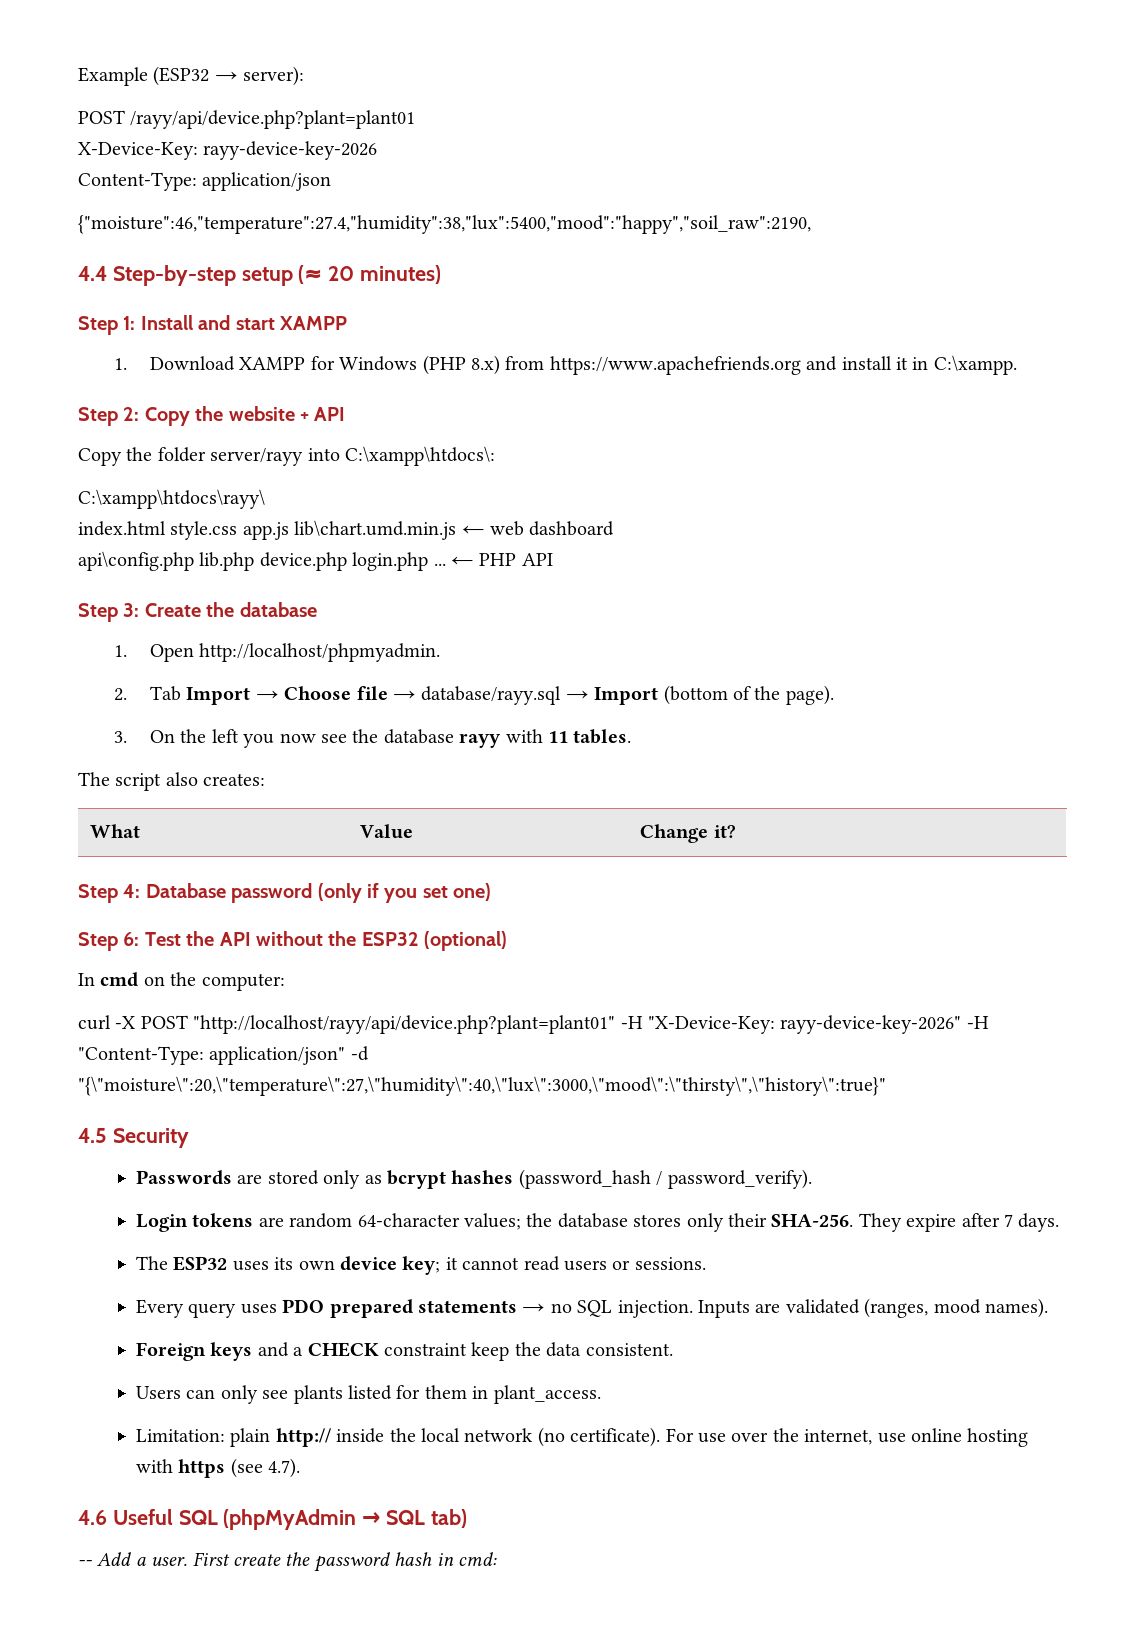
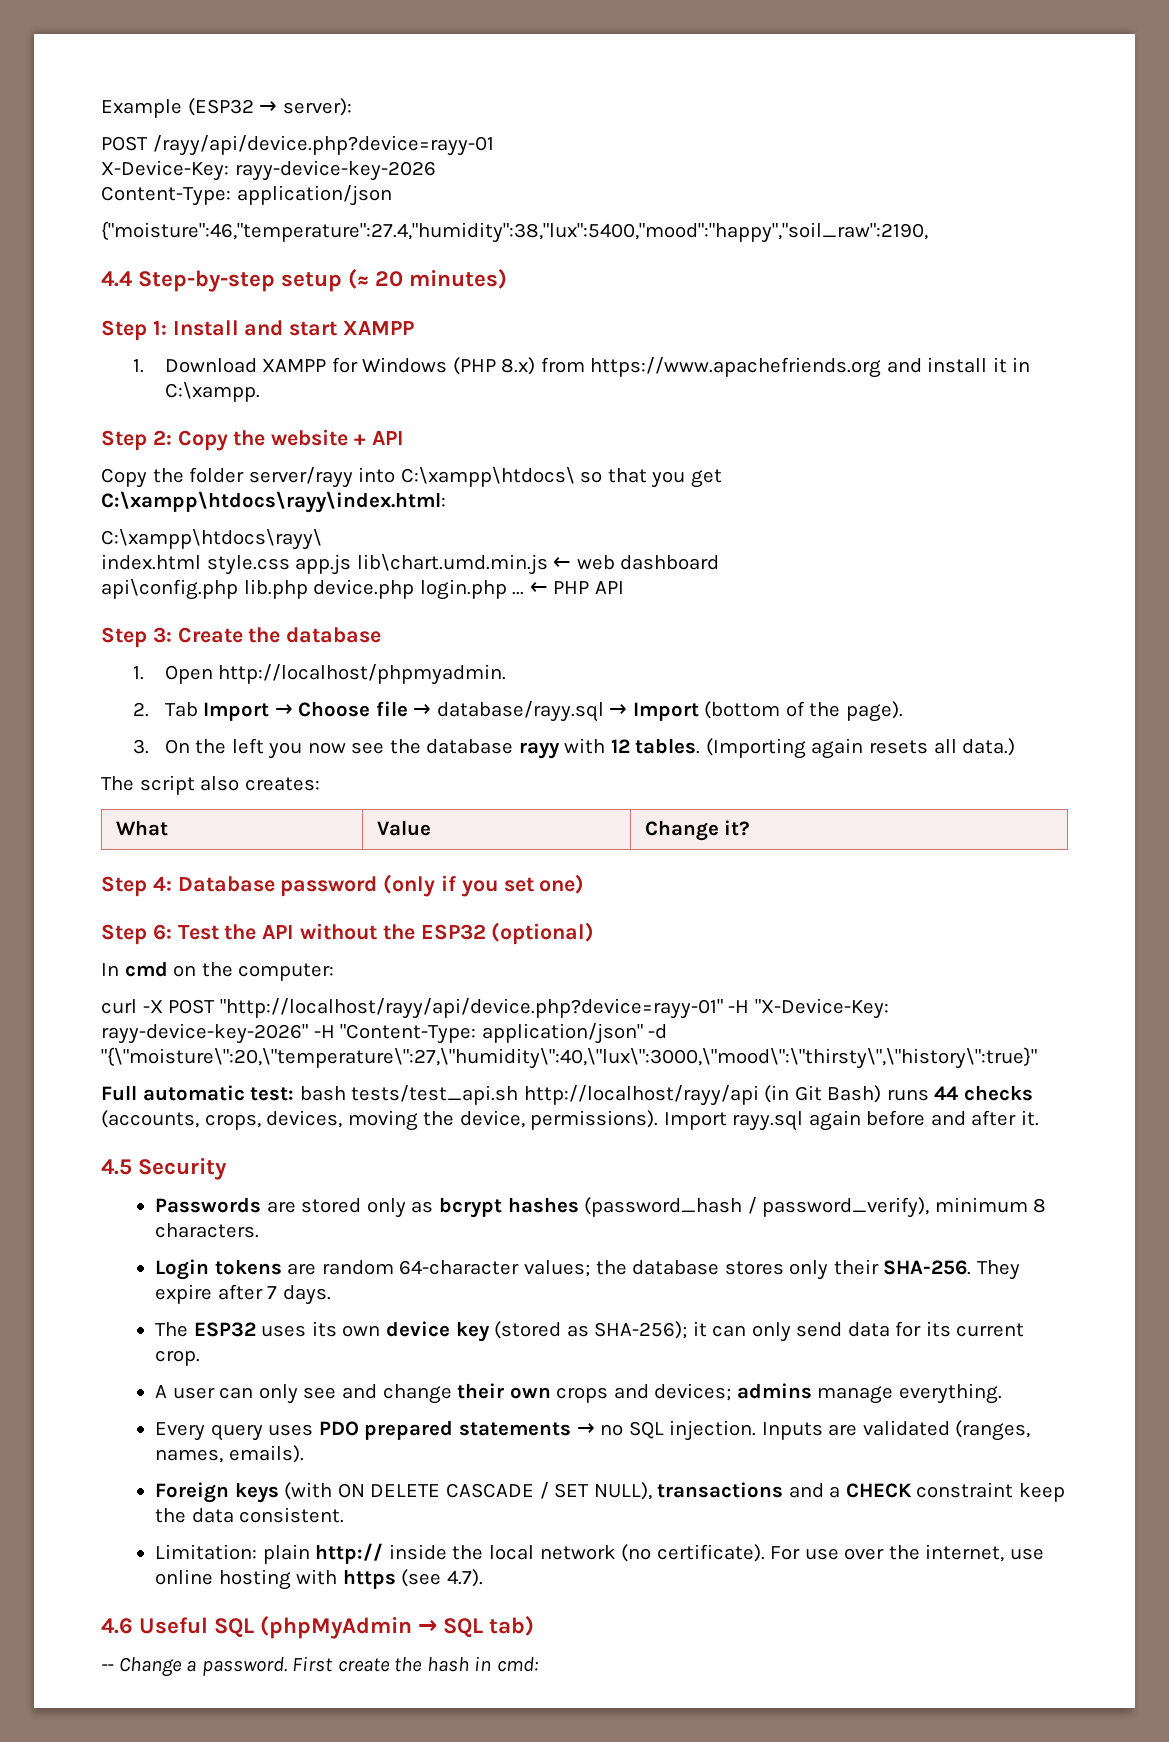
[130,110,416,129] /rayy/api/device.php?plant=plant01 -> [152,135,494,156] /rayy/api/device.php?device=rayy-01
[345,446,495,466] C:\xampp\htdocs\: -> [400,467,722,488] [101,491,446,513] C:\xampp\htdocs\ so that you get C:\xampp\htdocs\rayy\index.html:
[547,731,568,743] 11 -> [610,739,630,753] 12
(632, 736) none -> [705,738,1016,759] (Importing again resets all data.)
[193,1015,616,1034] "http://localhost/rayy/api/device.php?plant=plant01" -> [219,998,723,1019] "http://localhost/rayy/api/device.php?device=rayy-01"
(886, 1086) none -> [101,1085,1033,1106] [101,1110,1039,1131] // Full automatic test: bash tests/test_api.sh http://localhost/rayy/api (in Git Bash) runs 44 checks (accounts, crops, devices, moving the device, permissions). Import rayy.sql again before and after it.
[667,1169,812,1189] password_verify). -> [762,1197,1047,1218] [155,1223,260,1238] password_verify), minimum 8 characters.
[402,1256,706,1275] key; it cannot read users or sessions. -> [455,1321,1025,1342] [155,1350,201,1366] [155,1383,1002,1404] key (stored as SHA-256); it can only send data for its current crop. // A user can only see and change their own crops and devices; admins manage everything.
[933,1298,1048,1318] mood names). -> [155,1445,304,1463] names, emails).
(253, 1351) none -> [284,1482,784,1500] (with ON DELETE CASCADE / SET NULL), transactions
[135,1385,601,1404] // Users can only see plants listed for them in plant_access. -> (345, 1515) none
[97,1552,188,1566] Add a user. -> [118,1657,287,1677] Change a password.
[313,1552,390,1572] password -> (423, 1664) none

